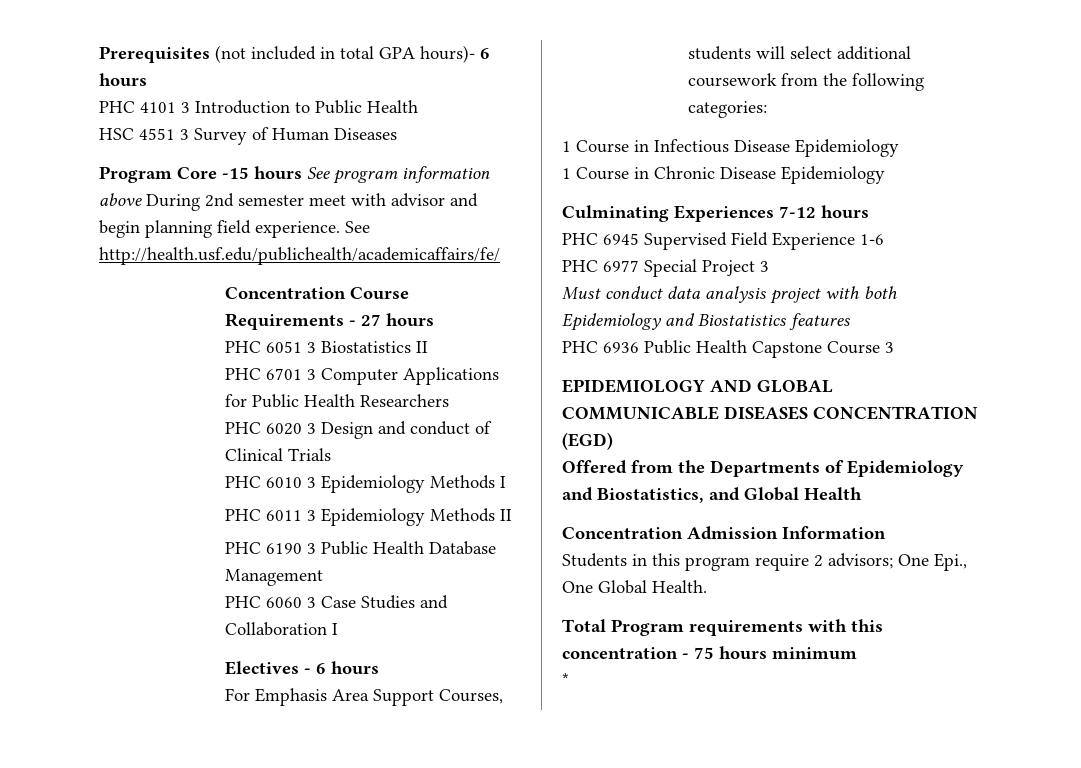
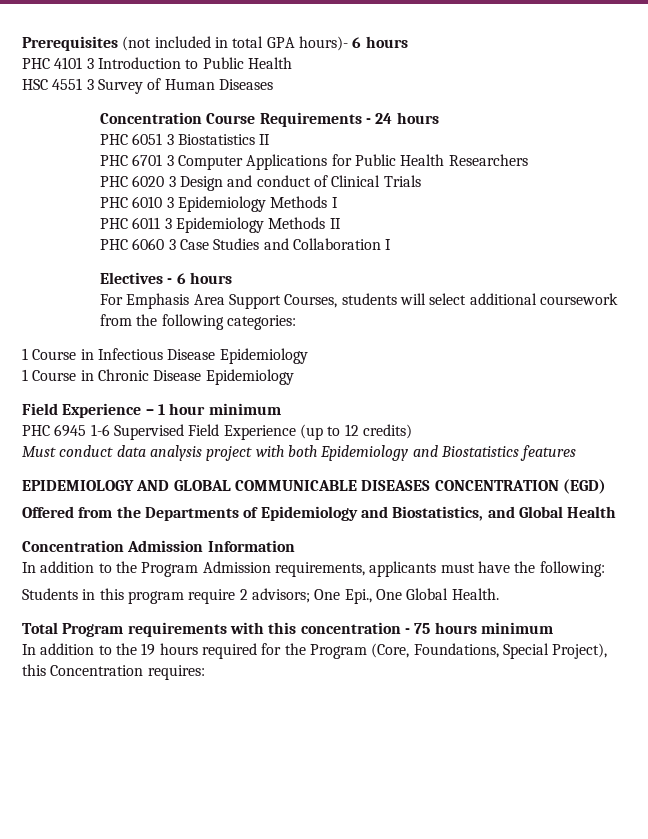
[99,166,490,184] [99,193,478,211] [99,220,370,238] [99,247,500,265] // Program Core -15 hours See program information above During 2nd semester meet with advisor and begin planning field experience. See http://health.usf.edu/publichealth/academicaffairs/fe/ -> (273, 84) none
[361,314,381,326] 27 -> [375,113,393,124] 24
[225,541,496,555] [225,569,323,586] // PHC 6190 3 Public Health Database Management -> (341, 223) none
[562,205,869,222] Culminating Experiences 7-12 hours -> [22,403,281,418] Field Experience – 1 hour minimum
(639, 239) none -> [90,424,110,436] 1-6
[860,234,884,245] [562,259,769,277] 1-6 // PHC 6977 Special Project 3 -> [299,424,412,440] (up to 12 credits)
[562,340,894,358] // PHC 6936 Public Health Capstone Course 3 -> (577, 453) none
(886, 532) none -> [22,561,605,577] // In addition to the Program Admission requirements, applicants must have the following:
[562,673,569,686] * -> [22,643,608,659] [22,664,205,680] In addition to the 19 hours required for the Program (Core, Foundations, Special Project), this Concentration requires:

